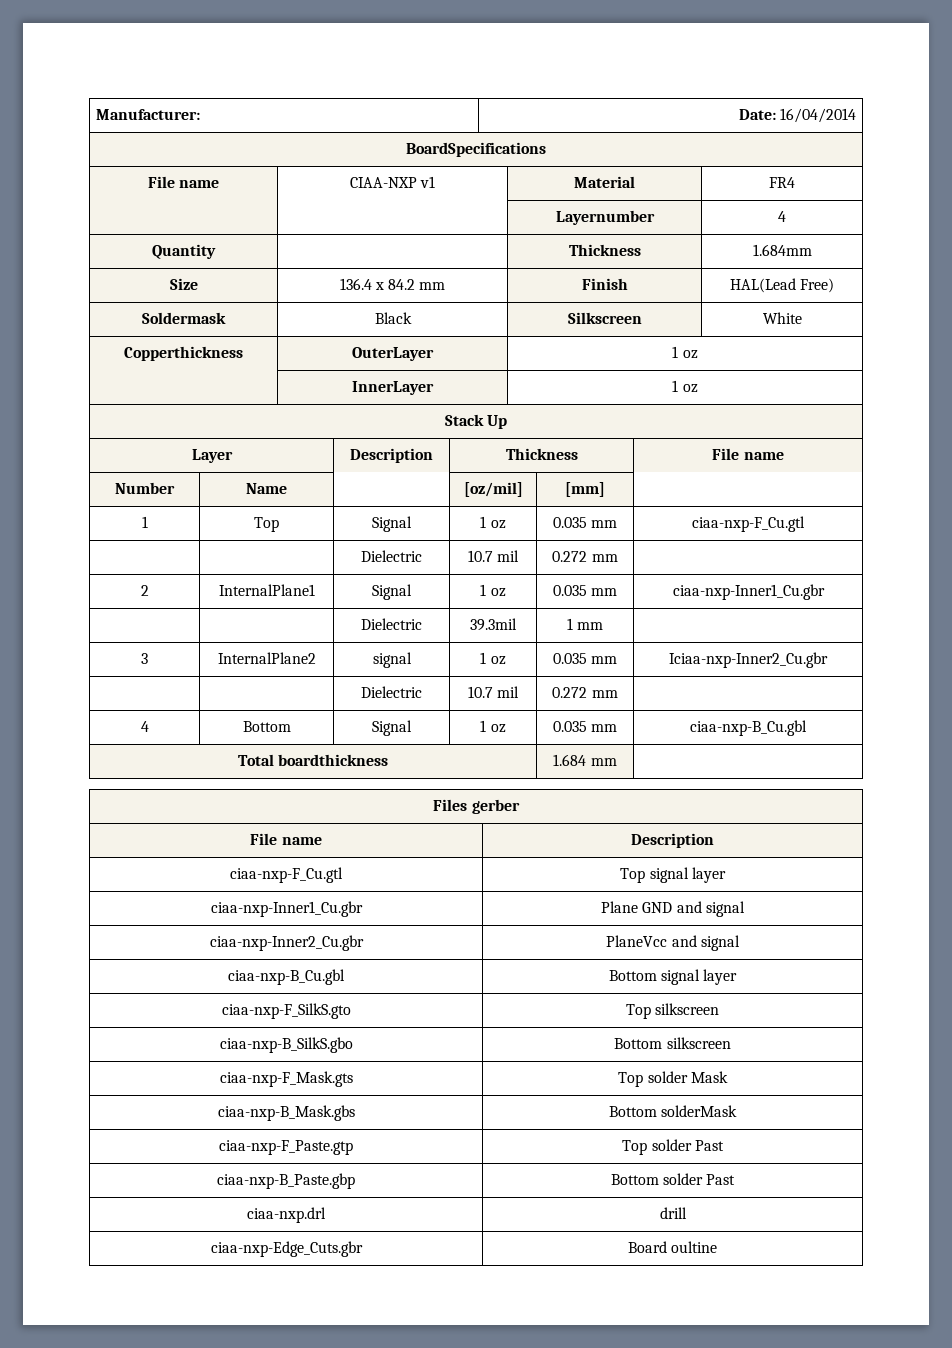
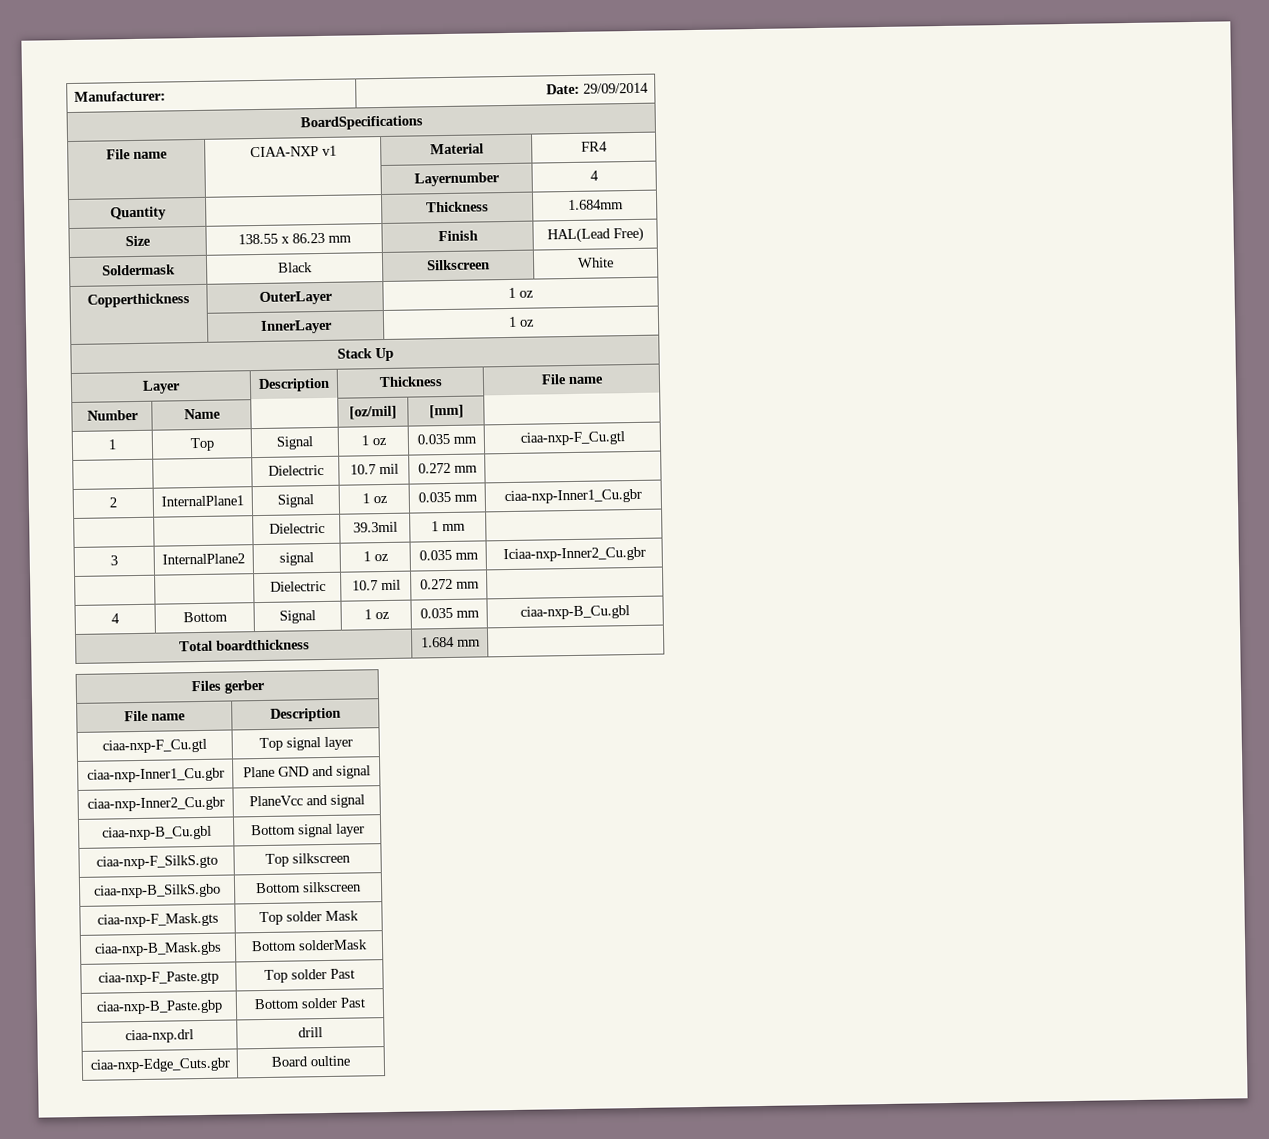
[779,108,856,123] 16/04/2014 -> [583,82,650,94] 29/09/2014
[339,278,416,290] 136.4 x 84.2 -> [237,232,325,245] 138.55 x 86.23

